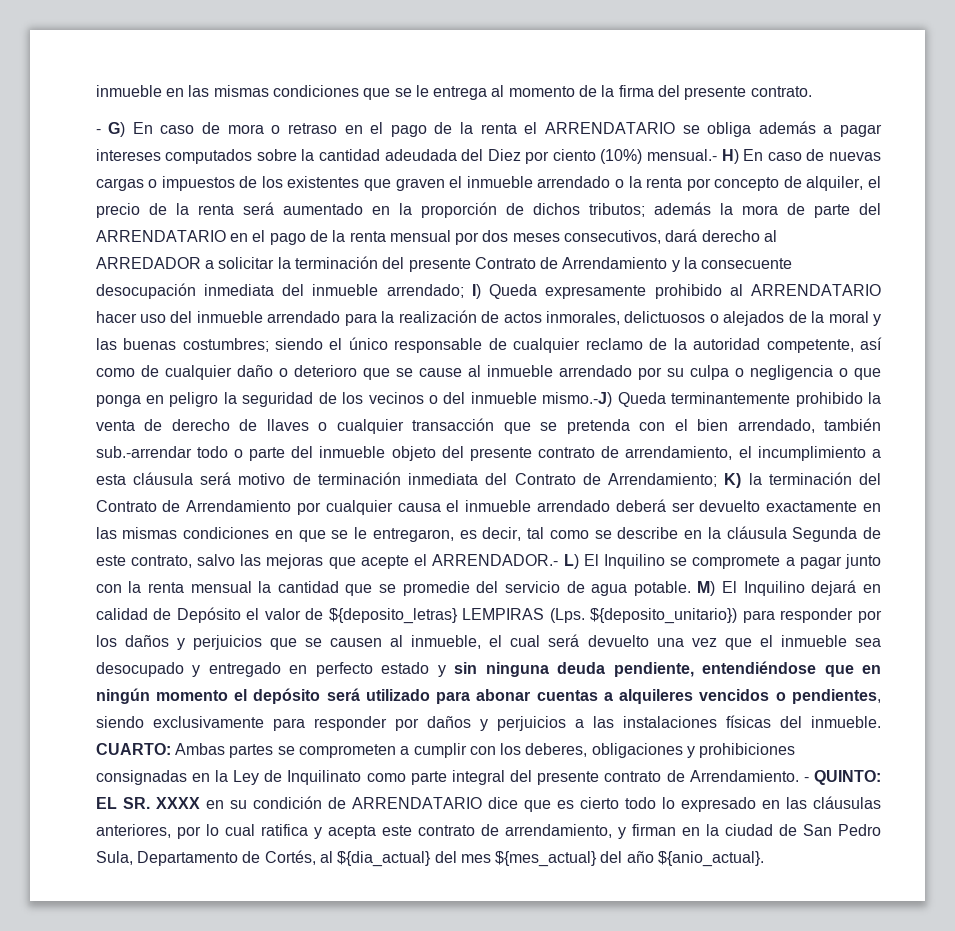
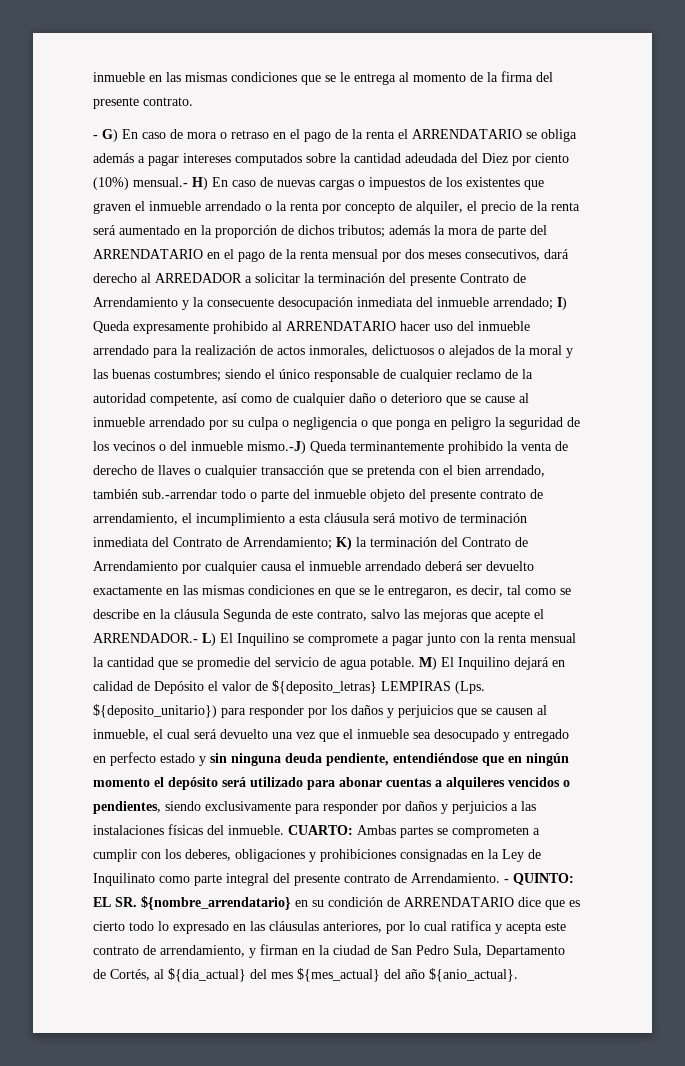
[155,797,200,809] XXXX -> [141,896,292,910] ${nombre_arrendatario}

